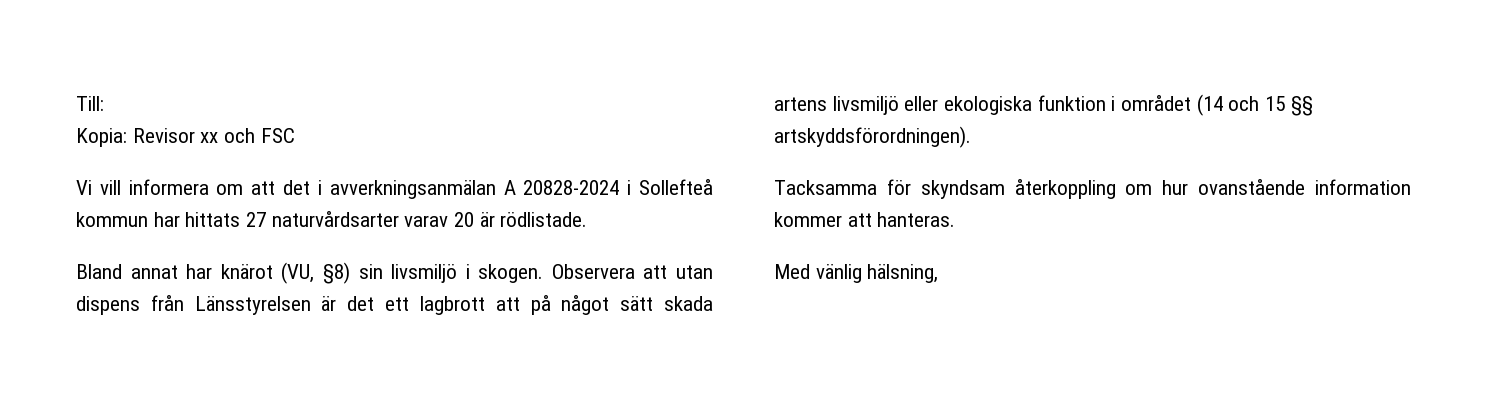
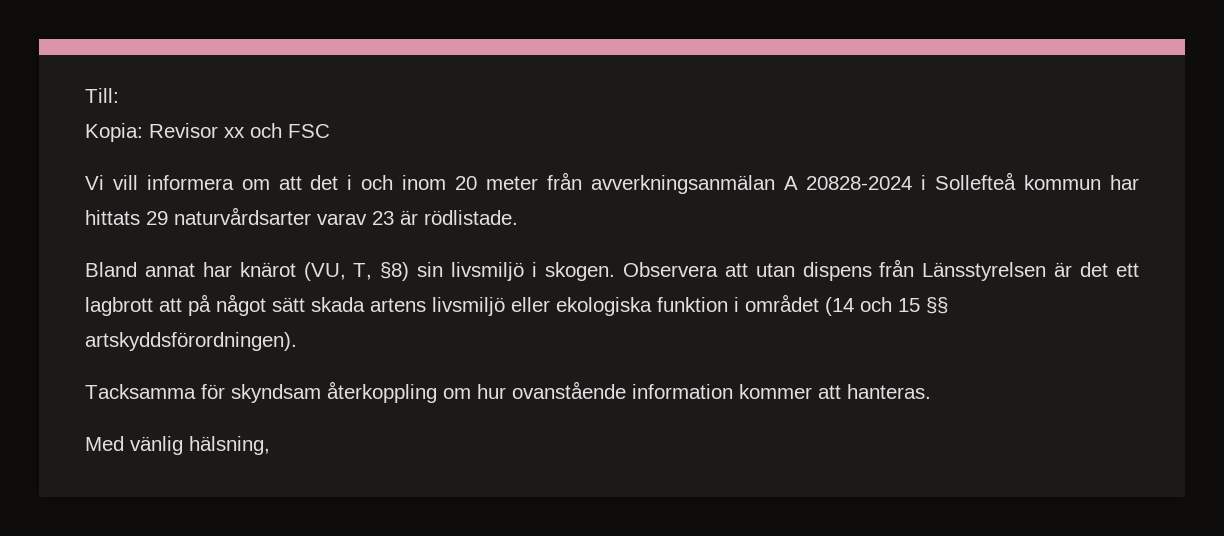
(322, 187) none -> [361,172,582,190] och inom 20 meter från
[246,212,267,227] 27 -> [146,211,168,225] 29
[454,212,475,227] 20 -> [372,211,394,225] 23
(315, 273) none -> [353,263,373,280] T,

